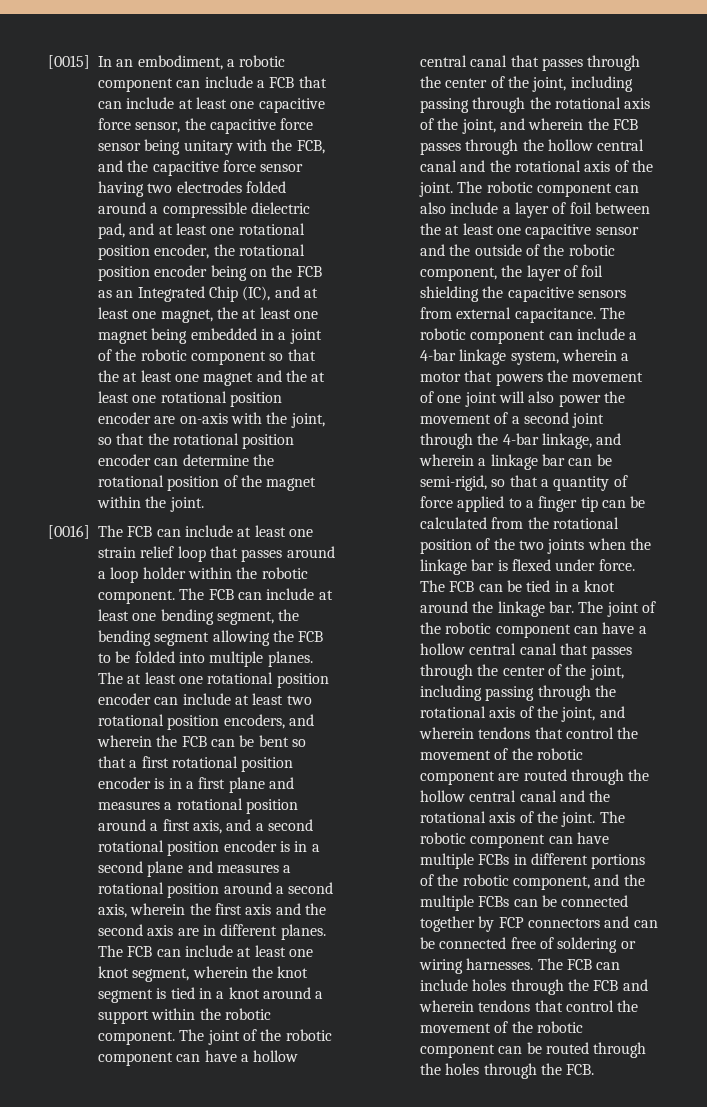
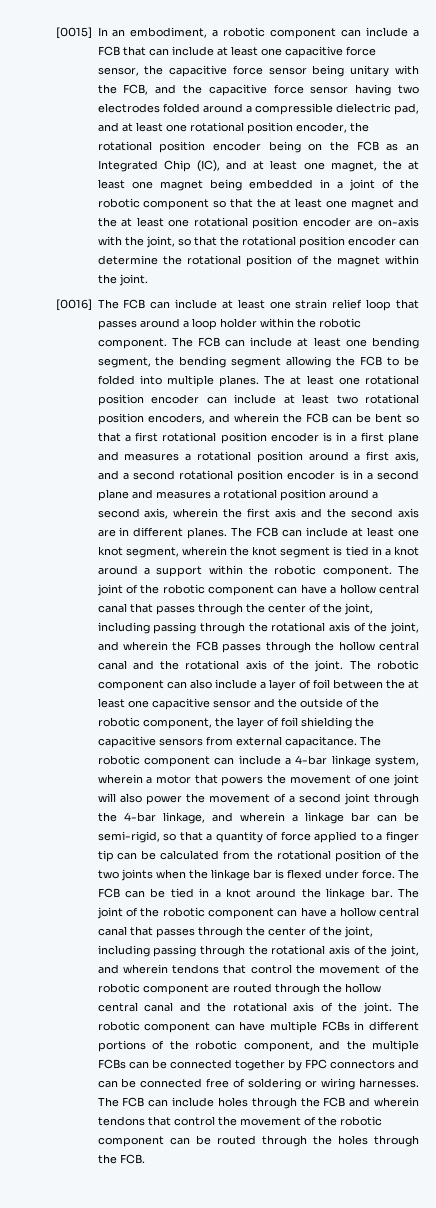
[498,917,524,928] FCP -> [304,1059,327,1069] FPC

